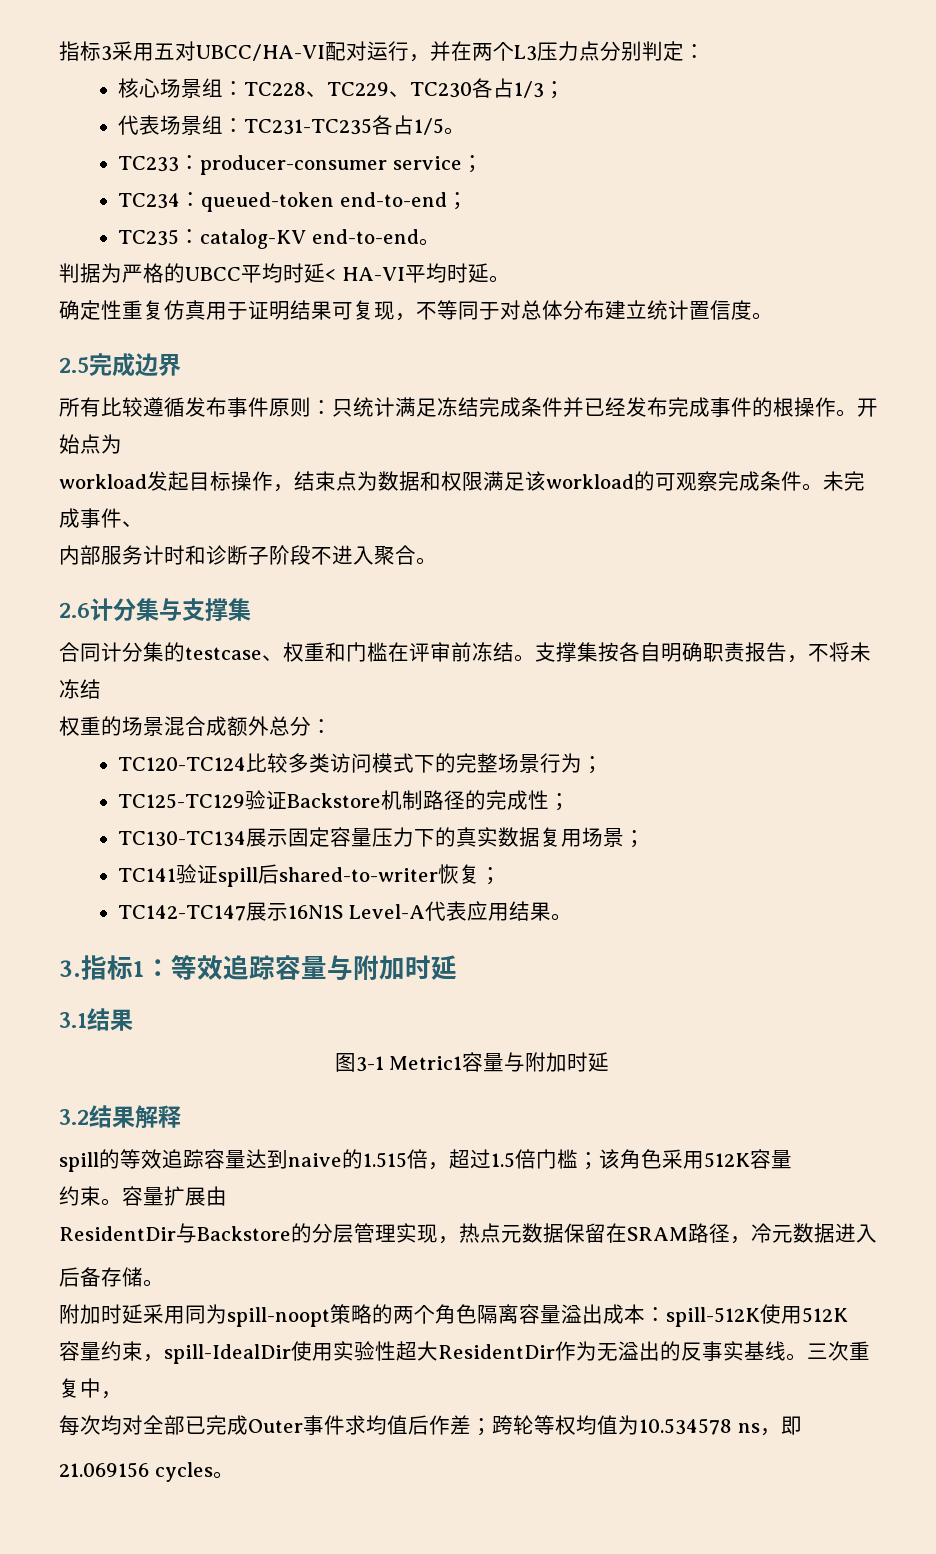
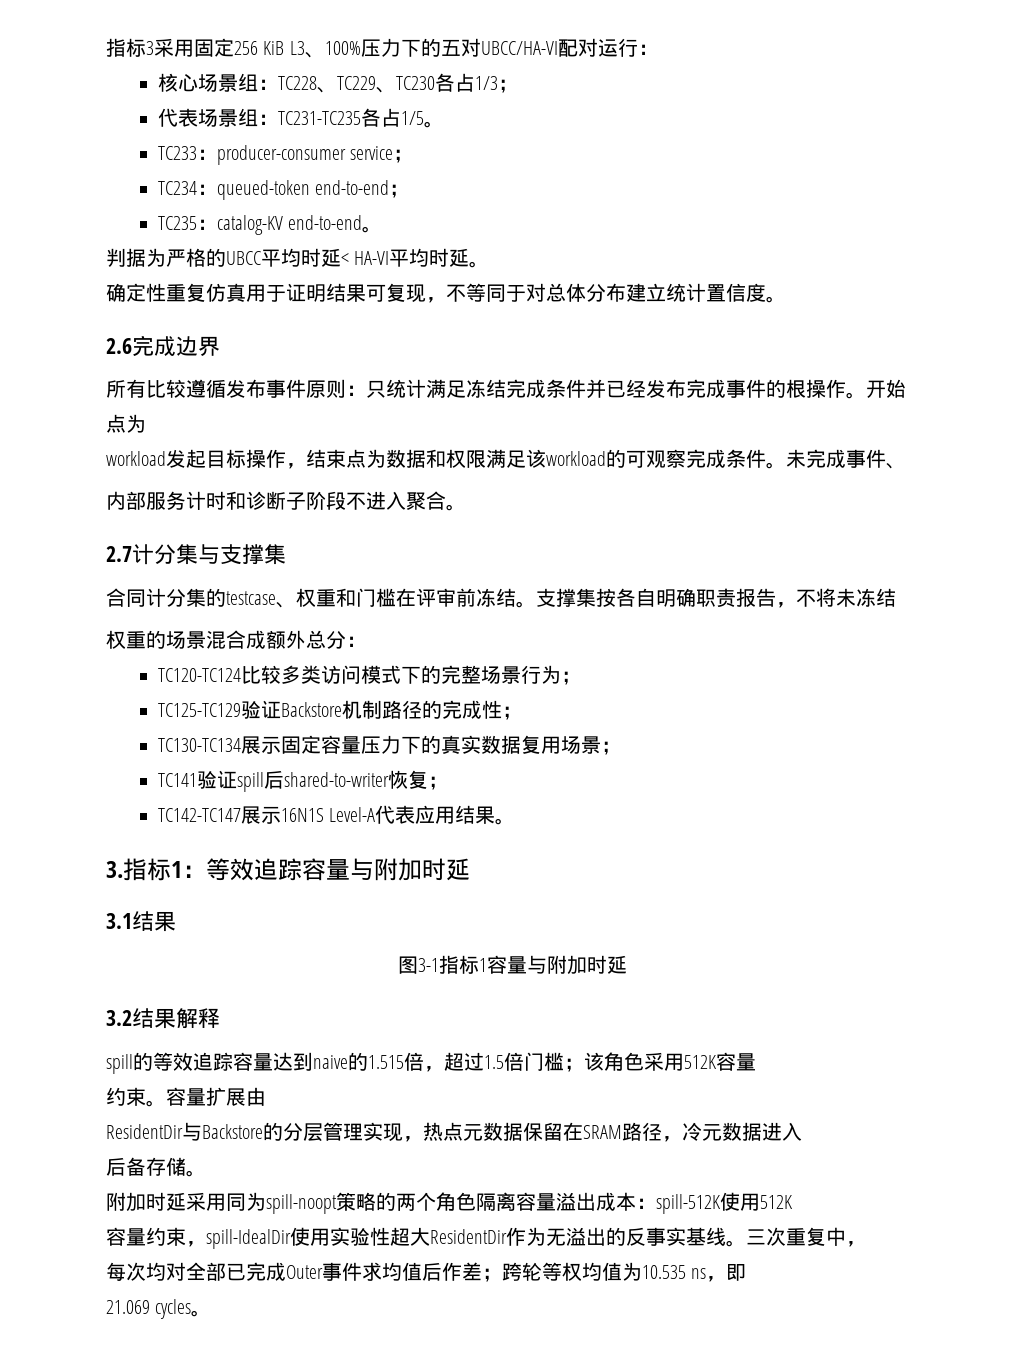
[154,41,684,62] 五对UBCC/HA-VI配对运行，并在两个L3压力点分别判定 -> [194,38,638,58] 固定256 KiB L3、100%压力下的五对UBCC/HA-VI配对运行
[59,357,89,373] 2.5 -> [106,338,132,354] 2.6
[59,602,90,618] 2.6 -> [106,546,132,562] 2.7
[389,1056,463,1070] Metric1 -> [439,955,487,974] 指标1
[639,1418,732,1435] 10.534578 -> [642,1265,686,1279] 10.535
[59,1462,149,1478] 21.069156 -> [106,1300,150,1314] 21.069

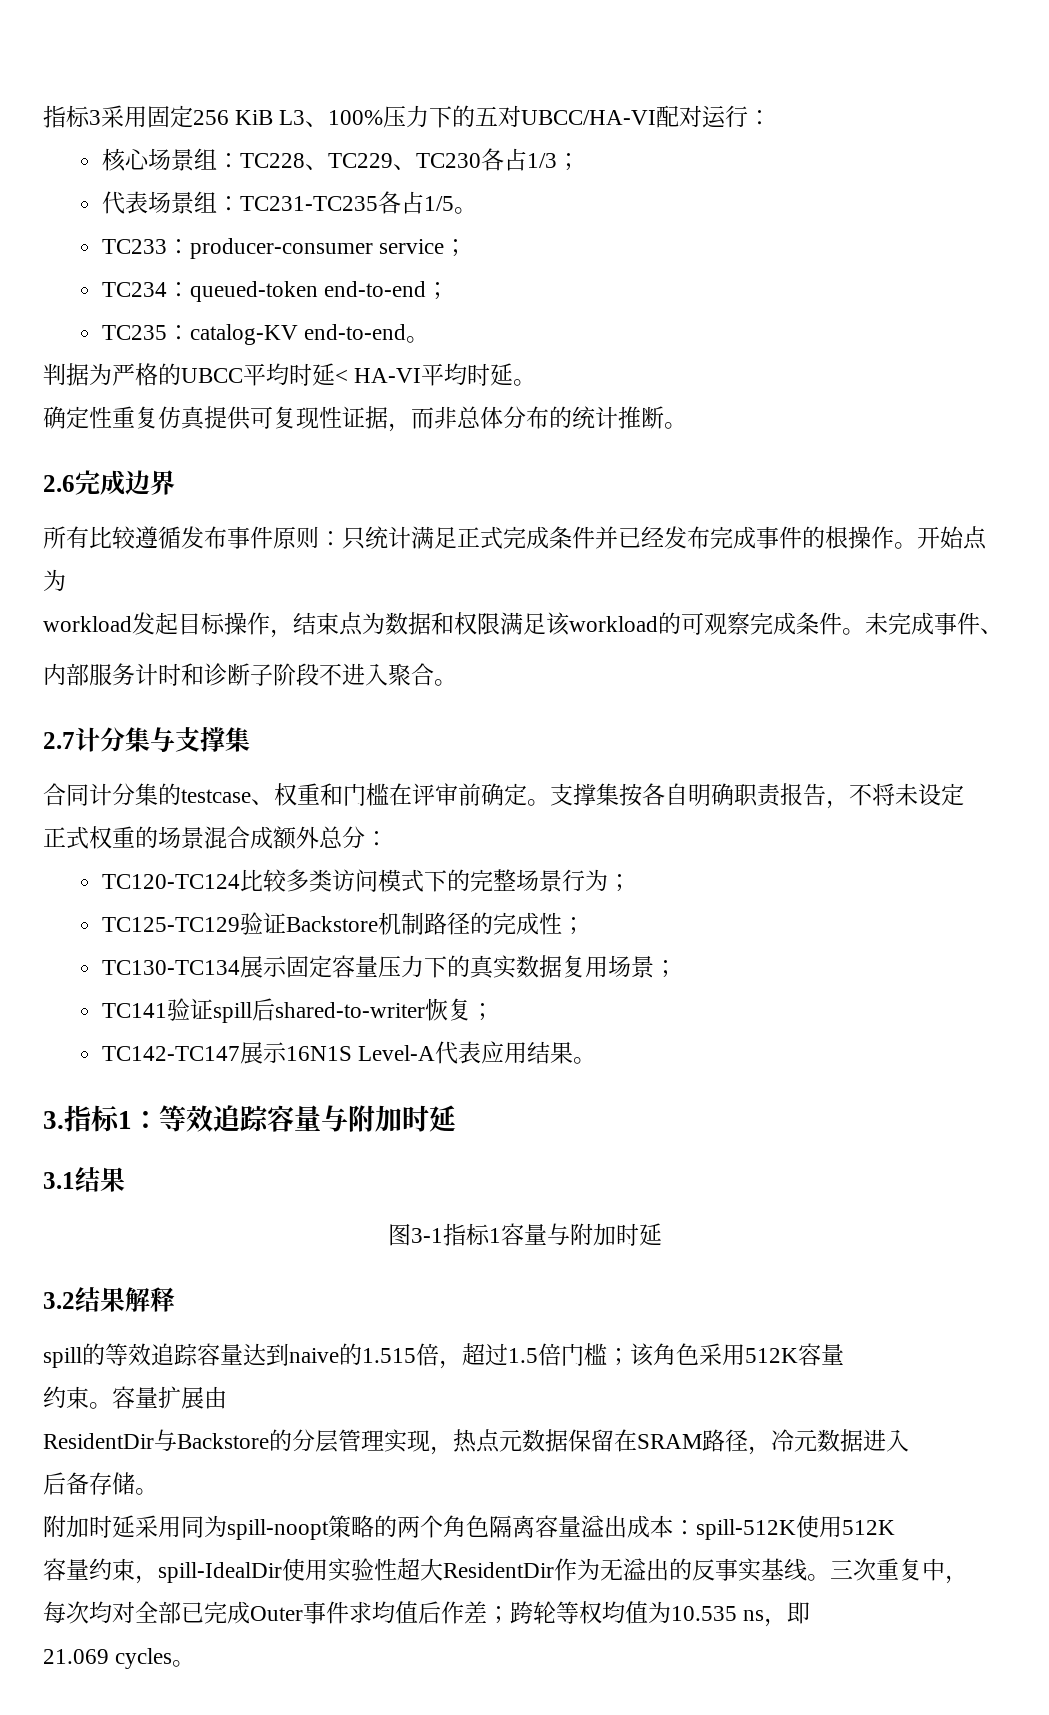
[246,283,766,303] 用于证明结果可复现，不等同于对总体分布建立统计置信度 -> [204,406,664,432] 提供可复现性证据，而非总体分布的统计推断
[466,379,506,398] 冻结 -> [457,526,503,549] 正式
[476,588,516,607] 冻结 -> [481,783,527,806] 确定
[856,588,896,607] 冻结 // -> [918,783,964,806] [43,826,89,849] 设定 // 正式

